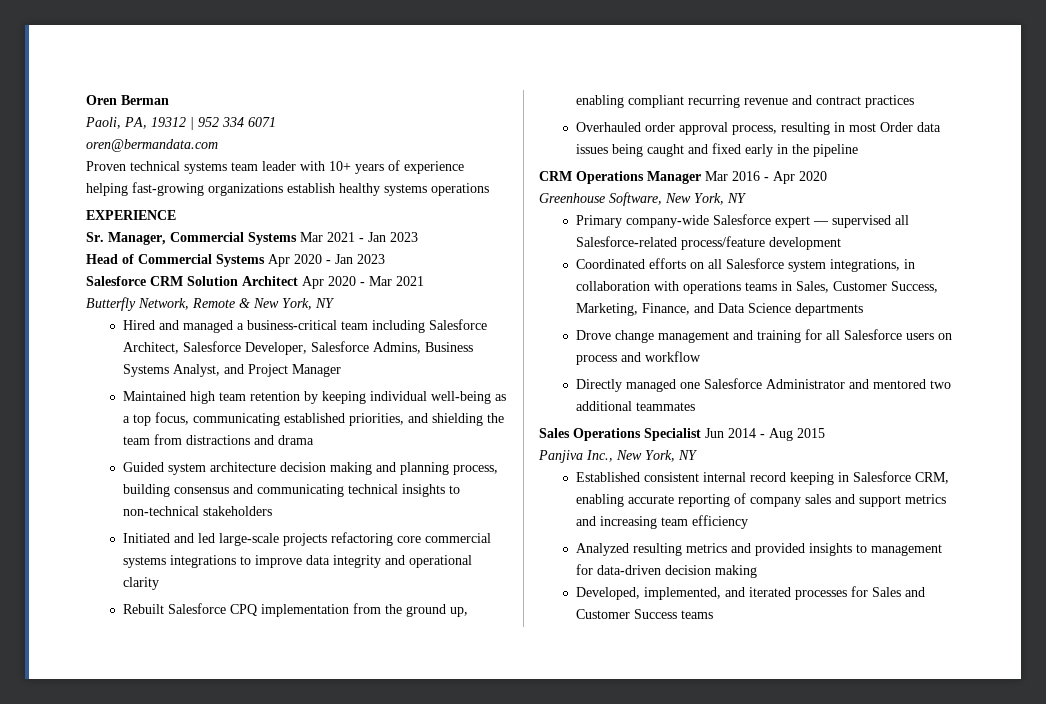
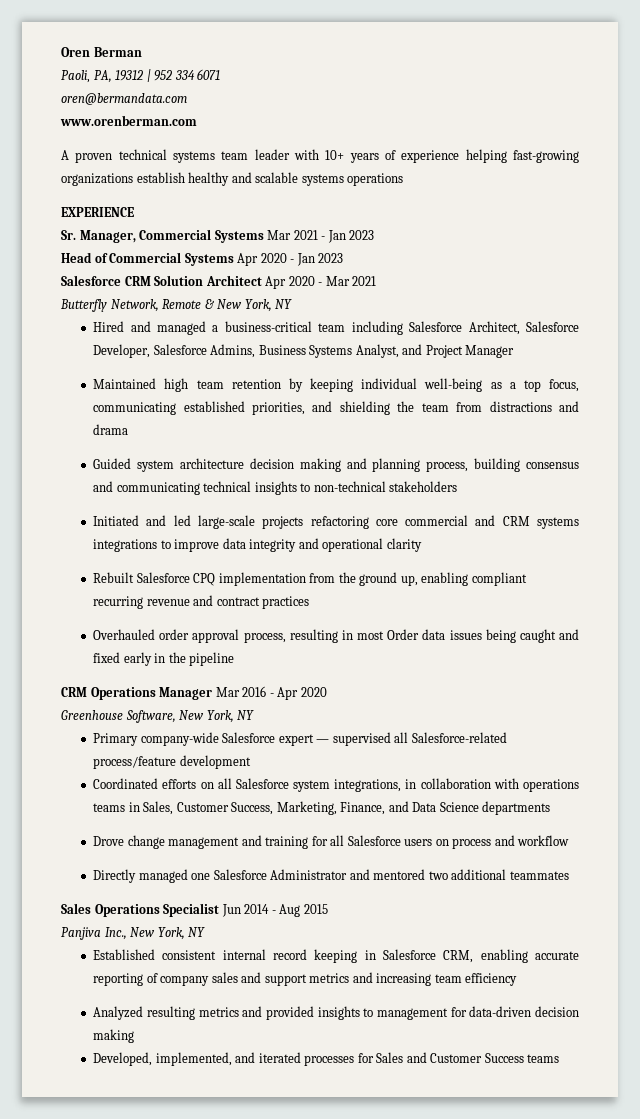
[86,161,126,171] Proven -> [60,115,197,126] [61,150,113,163] www.orenberman.com // A proven
(380, 189) none -> [231,172,299,183] and scalable
(491, 538) none -> [475,515,530,526] and CRM

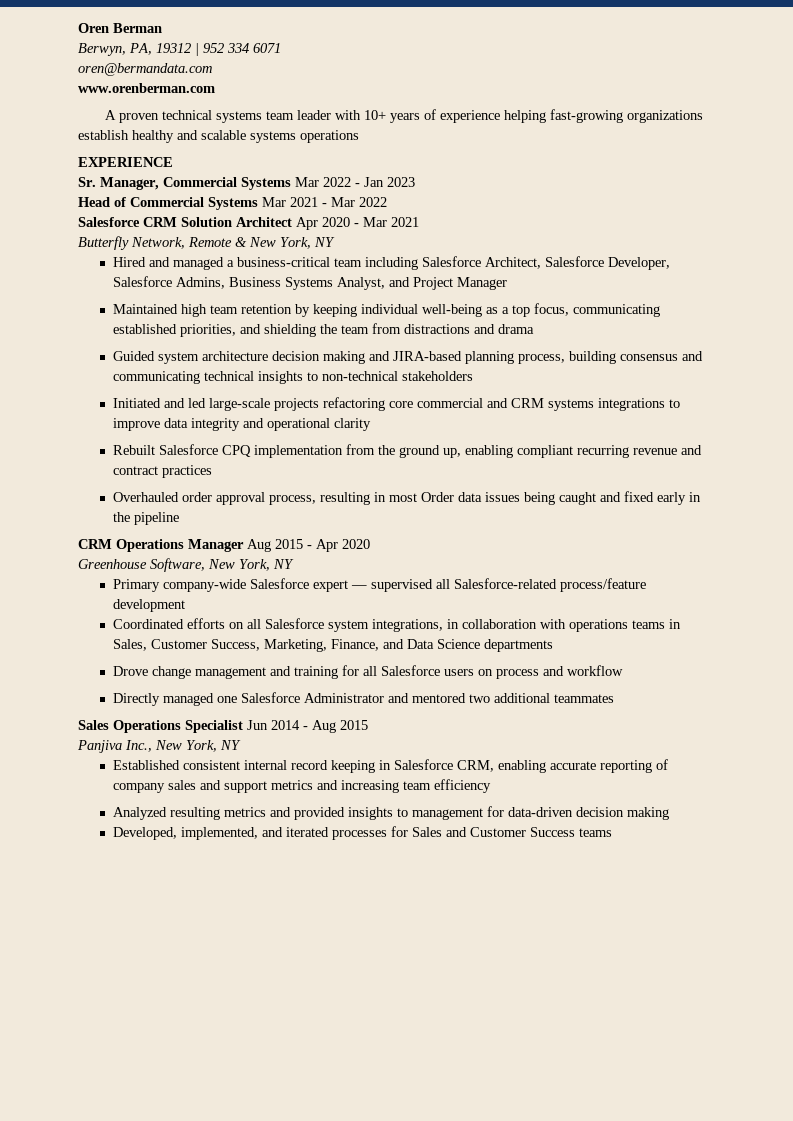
[61,70,90,83] Paoli, -> [78,43,126,56] Berwyn,
[293,230,318,240] 2021 -> [323,177,351,187] 2022
[237,253,344,266] Apr 2020 - Jan 2023 -> [262,197,387,207] Mar 2021 - Mar 2022
(367, 463) none -> [393,351,463,361] JIRA-based
[215,686,267,697] Mar 2016 -> [247,539,303,552] Aug 2015

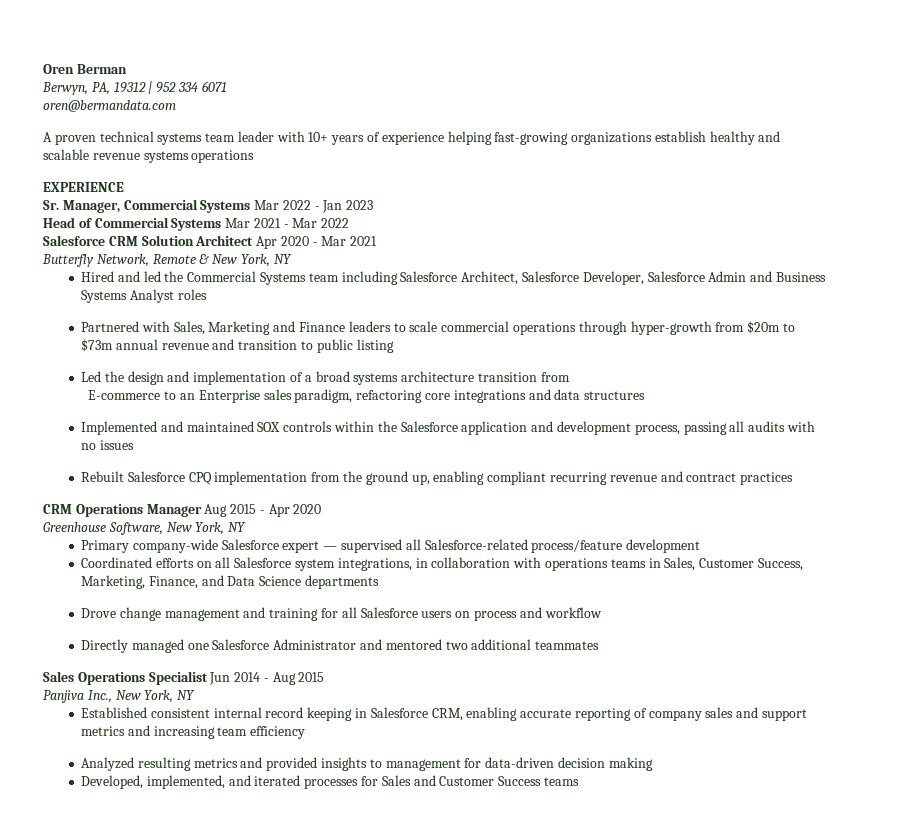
[78,83,215,93] // www.orenberman.com -> (176, 106) none
(246, 135) none -> [92,153,140,160] revenue
[173,257,331,270] managed a business-critical -> [143,271,307,285] led the Commercial Systems
[176,277,508,290] [113,303,661,317] [113,323,535,337] [113,351,704,364] [113,371,474,384] [113,397,681,411] [113,418,372,431] Admins, Business Systems Analyst, and Project Manager // Maintained high team retention by keeping individual well-being as a top focus, communicating established priorities, and shielding the team from distractions and drama // Guided system architecture decision making and JIRA-based planning process, building consensus and communicating technical insights to non-technical stakeholders // Initiated and led large-scale projects refactoring core commercial and CRM systems integrations to improve data integrity and operational clarity -> [708,271,826,282] [81,289,207,303] [81,321,795,335] [81,339,394,353] [81,371,570,385] [88,389,646,403] [81,421,815,435] [81,440,134,450] Admin and Business Systems Analyst roles // Partnered with Sales, Marketing and Finance leaders to scale commercial operations through hyper-growth from $20m to $73m annual revenue and transition to public listing // Led the design and implementation of a broad systems architecture transition from // E-commerce to an Enterprise sales paradigm, refactoring core integrations and data structures // Implemented and maintained SOX controls within the Salesforce application and development process, passing all audits with no issues
[113,491,702,505] [113,512,180,525] // Overhauled order approval process, resulting in most Order data issues being caught and fixed early in the pipeline -> (794, 478) none

